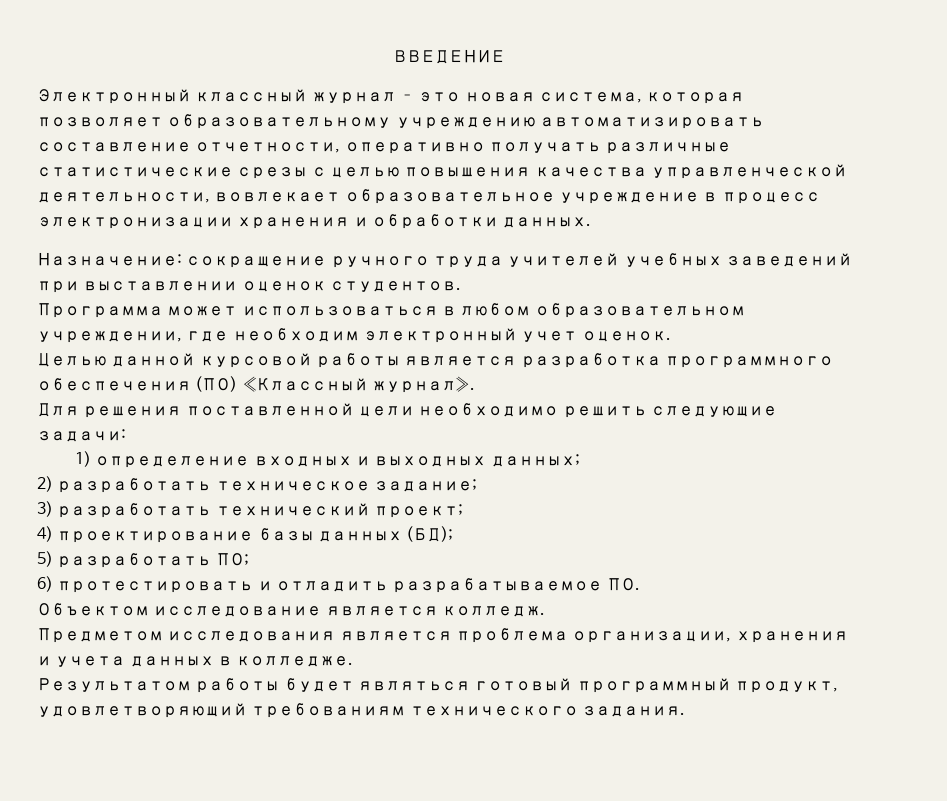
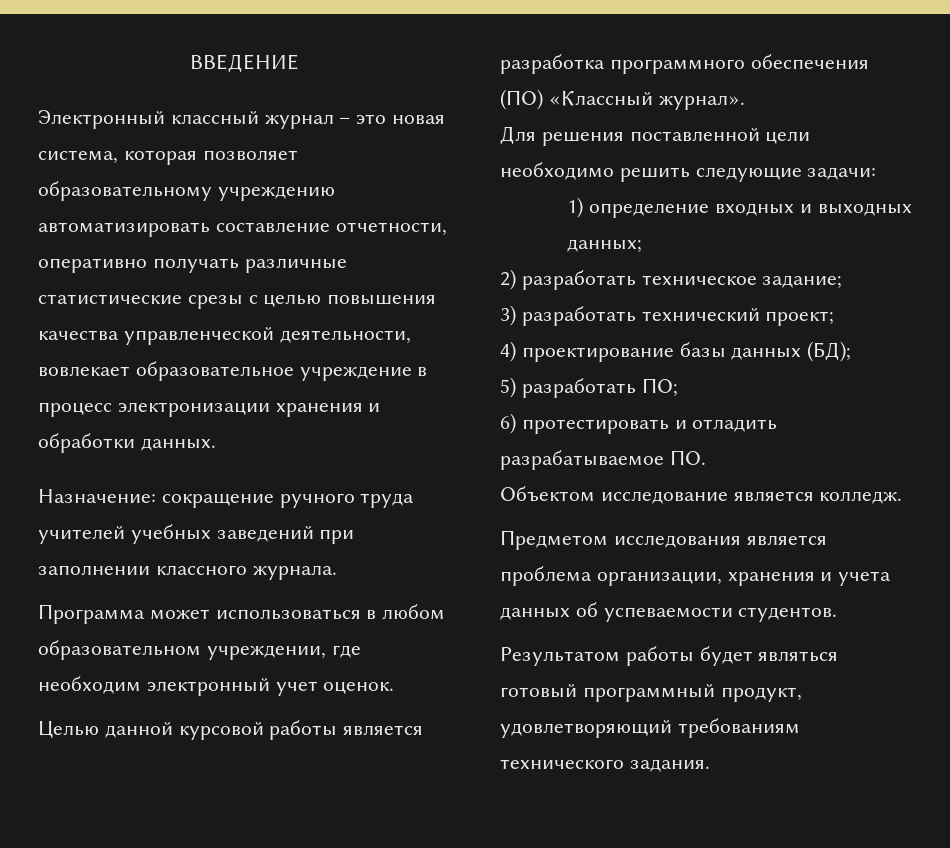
[83,281,461,292] выставлении оценок студентов. -> [38,565,337,580] заполнении классного журнала.
[217,656,354,667] в колледже. -> [575,602,838,622] об успеваемости студентов.

